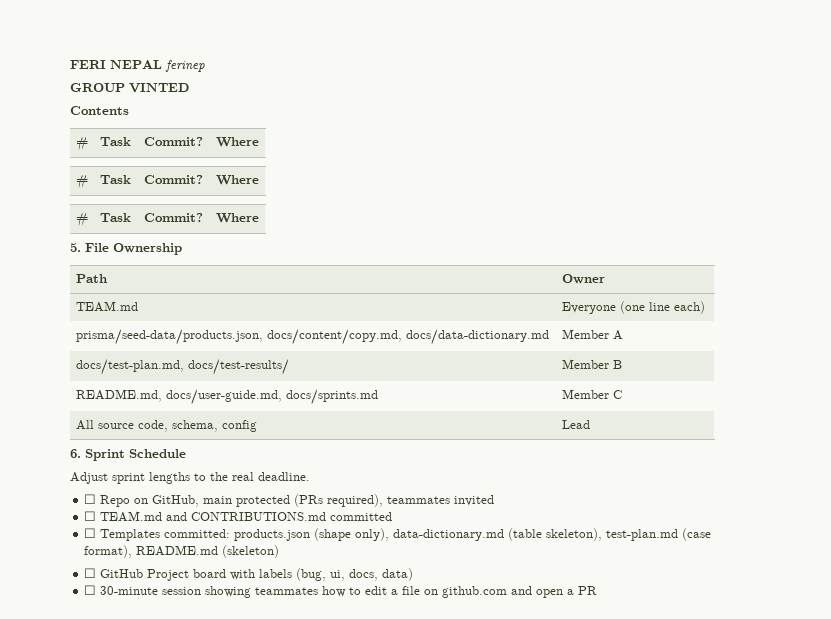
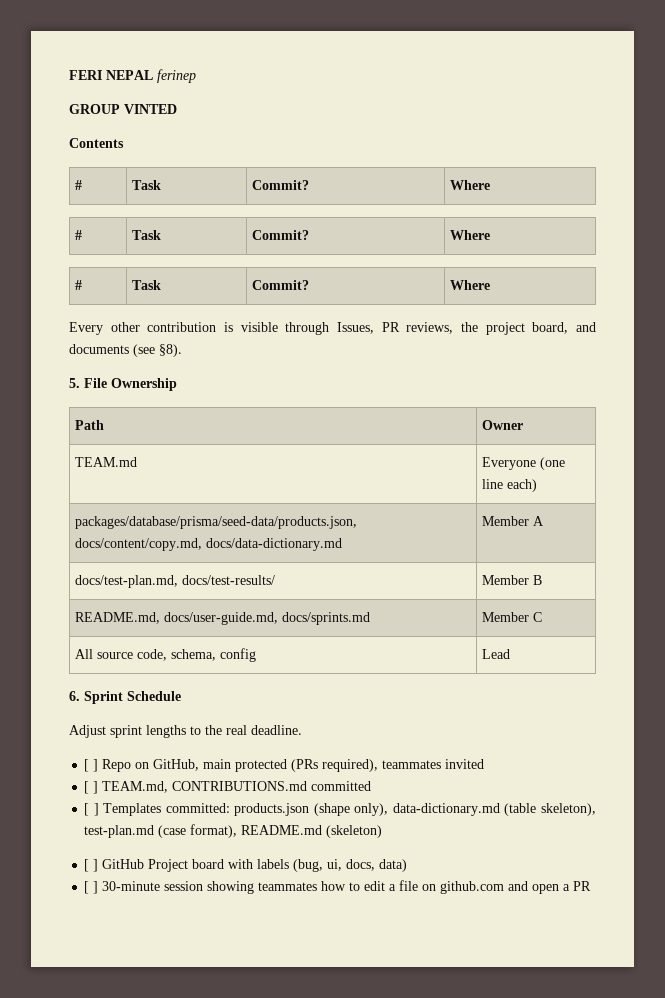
(259, 218) none -> [69,322,596,335] [69,344,182,357] // Every other contribution is visible through Issues, PR reviews, the project board, and documents (see §8).
[75,329,263,345] prisma/seed-data/products.json, -> [75,516,358,529] packages/database/prisma/seed-data/products.json,
[84,494,97,504] ☐ -> [84,759,99,772] [ ]
[84,511,188,522] ☐ TEAM.md and -> [84,781,169,794] [ ] TEAM.md,
[84,528,97,538] ☐ -> [84,803,99,816] [ ]
[84,568,97,578] ☐ -> [84,859,99,872] [ ]
[84,585,97,595] ☐ -> [84,881,99,894] [ ]

